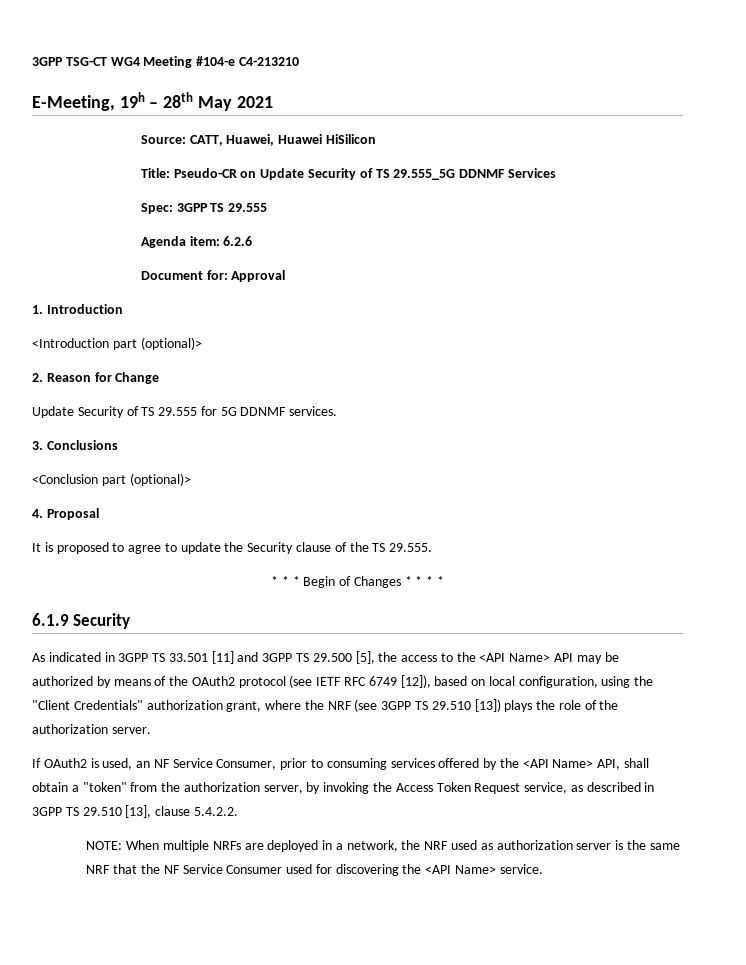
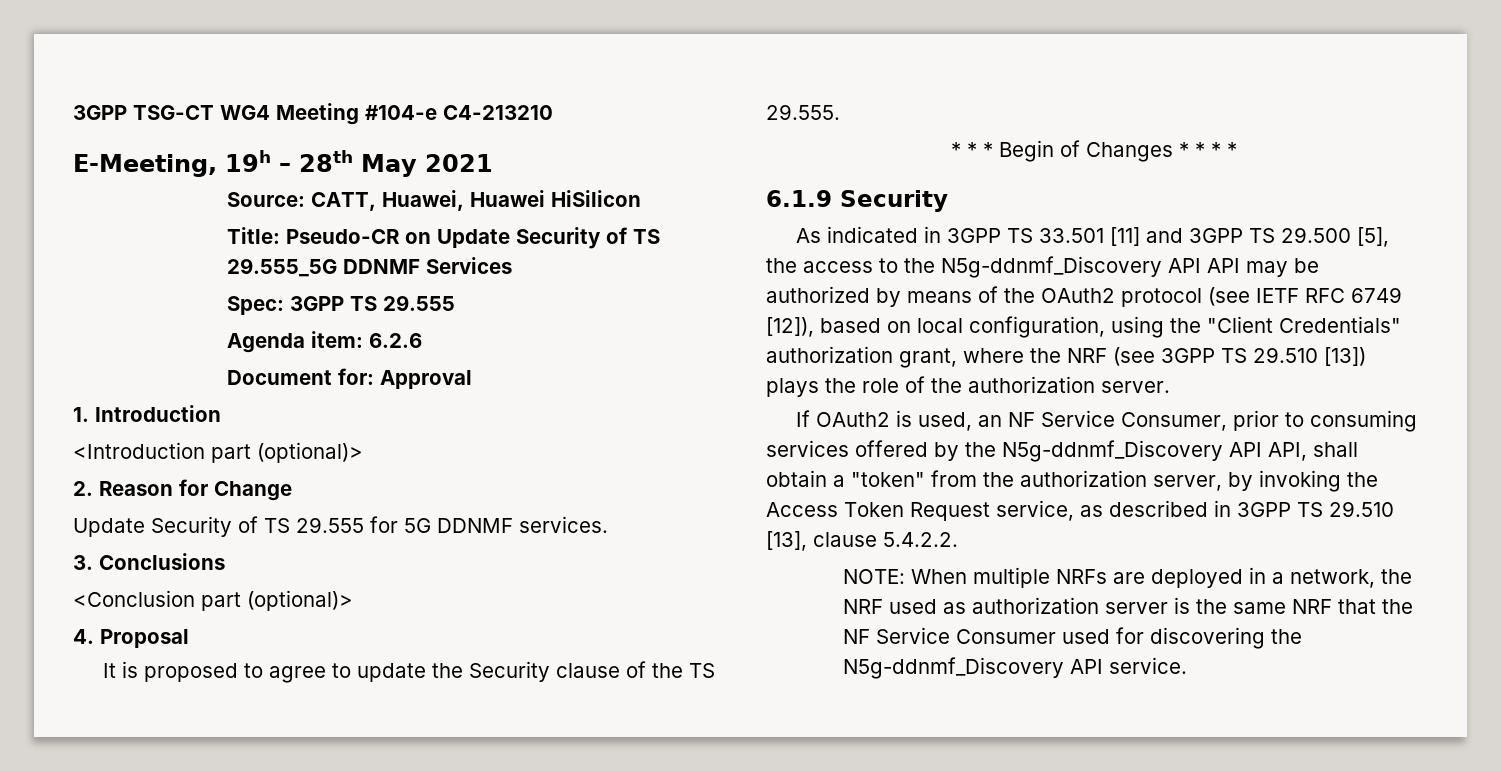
[479,653,551,662] <API Name> -> [941,256,1201,278] N5g-ddnmf_Discovery API
[522,759,594,768] <API Name> -> [1002,440,1262,462] N5g-ddnmf_Discovery API
[425,865,496,874] <API Name> -> [842,657,1103,679] N5g-ddnmf_Discovery API

